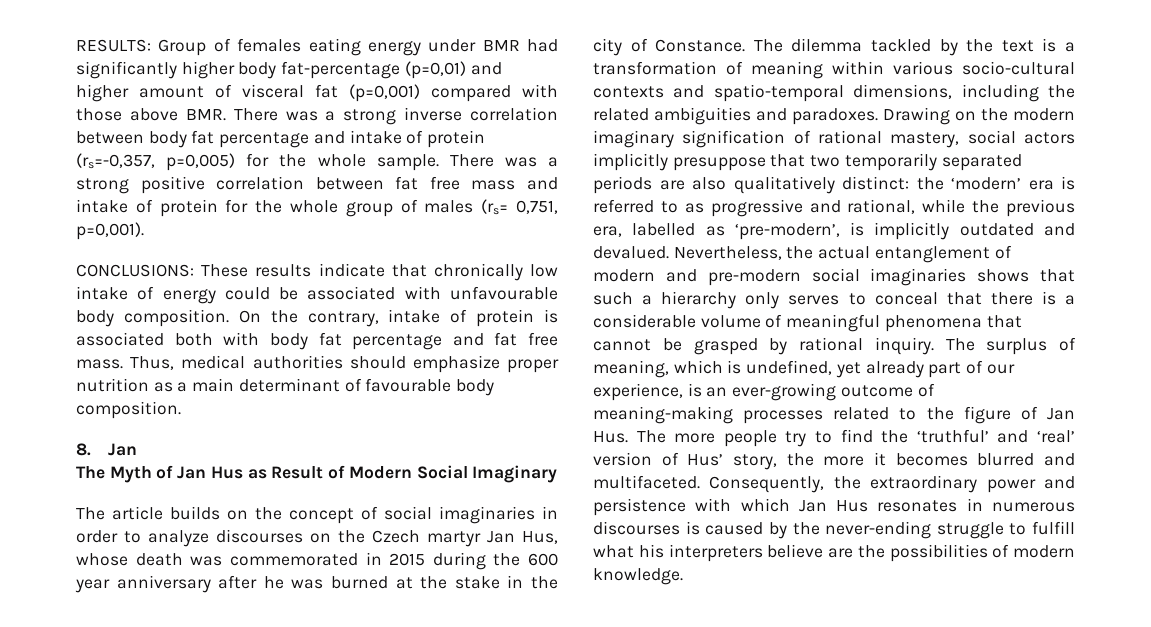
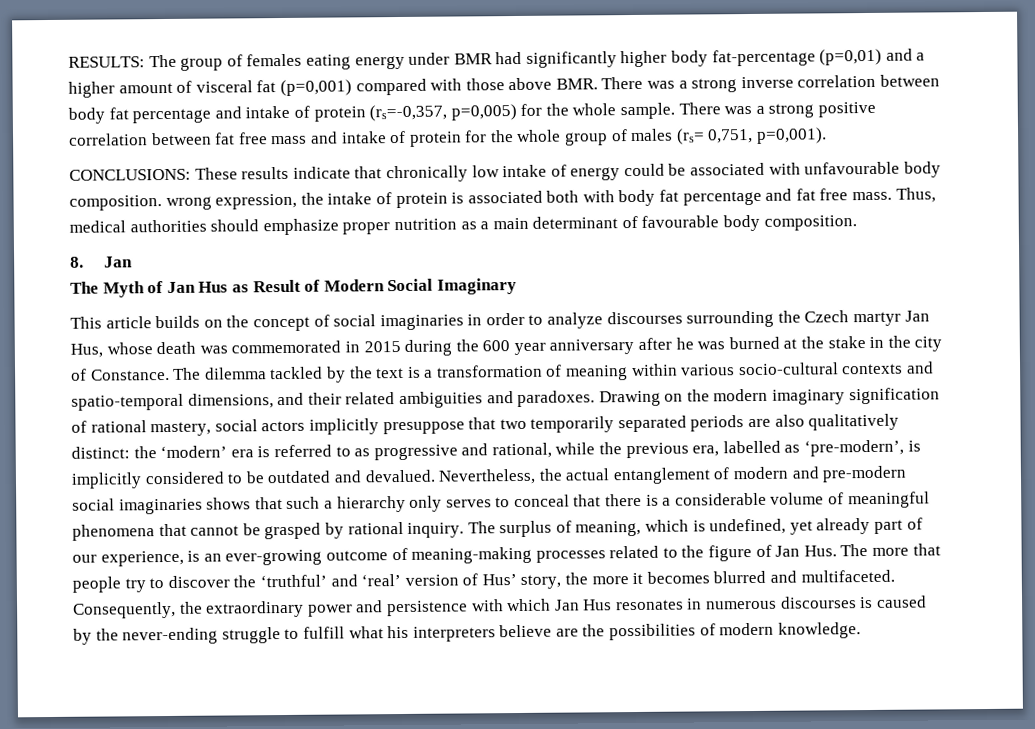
[158,39,207,56] Group -> [148,54,224,71] The group
(502, 68) none -> [916,52,926,61] a
[238,310,379,327] On the contrary, -> [165,192,324,211] wrong expression, the
[76,507,105,520] The -> [70,316,102,329] This
[310,533,331,543] on -> [686,310,775,328] surrounding
[961,84,1075,102] including the -> [277,392,342,406] and their
(950, 231) none -> [144,471,265,485] considered to be
(716, 438) none -> [912,543,941,556] that
[840,429,873,443] find -> [167,575,230,588] discover

